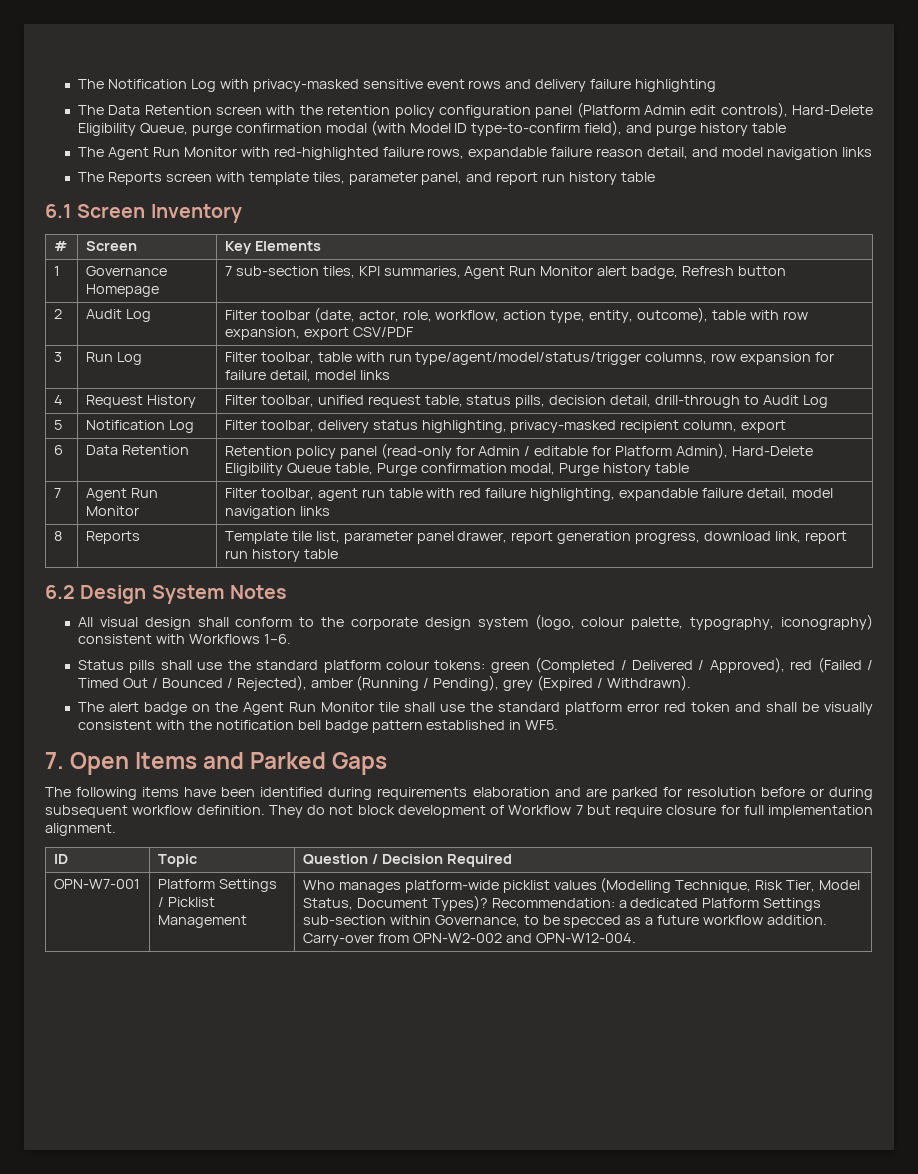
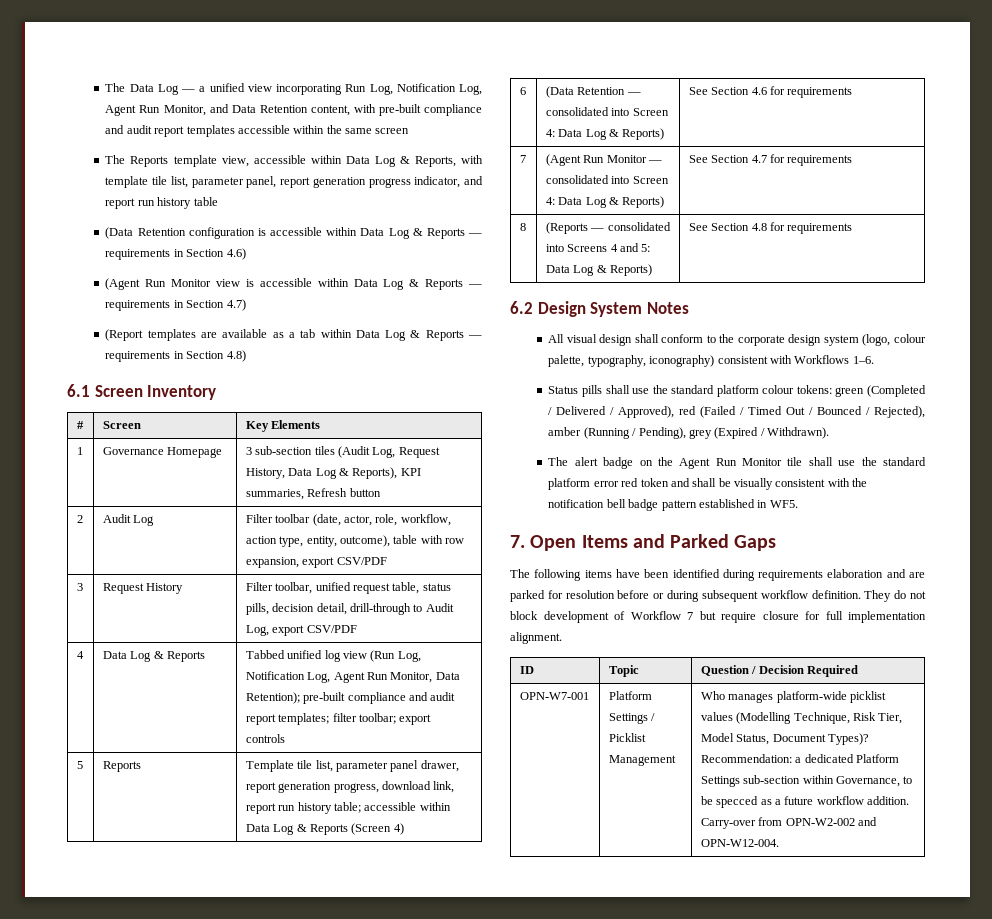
[78,79,717,92] [78,102,873,118] [78,120,786,136] [78,147,872,160] [78,172,463,185] The Notification Log with privacy-masked sensitive event rows and delivery failure highlighting // The Data Retention screen with the retention policy configuration panel (Platform Admin edit controls), Hard-Delete Eligibility Queue, purge confirmation modal (with Model ID type-to-confirm field), and purge history table // The Agent Run Monitor with red-highlighted failure rows, expandable failure reason detail, and model navigation links // The Reports screen with template tiles, parameter panel, -> [105,83,483,95] [105,104,482,116] [105,125,410,137] [105,155,484,167] [105,176,461,188] The Data Log — a unified view incorporating Run Log, Notification Log, Agent Run Monitor, and Data Retention content, with pre-built compliance and audit report templates accessible within the same screen // The Reports template view, accessible within Data Log & Reports, with template tile list, parameter panel, report generation progress indicator,
(656, 177) none -> [105,227,483,239] [105,248,246,260] [105,278,482,290] [105,299,246,311] [105,329,483,341] [105,350,246,362] // (Data Retention configuration is accessible within Data Log & Reports — requirements in Section 4.6) // (Agent Run Monitor view is accessible within Data Log & Reports — requirements in Section 4.7) // (Report templates are available as a tab within Data Log & Reports — requirements in Section 4.8)
[224,266,679,279] 7 sub-section tiles, KPI summaries, Agent Run Monitor alert badge, -> [245,446,440,458] [245,467,421,479] [245,489,304,500] 3 sub-section tiles (Audit Log, Request History, Data Log & Reports), KPI summaries,
[85,352,142,365] [224,352,835,365] [224,370,390,382] [53,395,63,405] | Run Log | Filter toolbar, table with run type/agent/model/status/trigger columns, row expansion for failure detail, model links // 4 -> (83, 587) none
[802,395,828,408] [53,420,62,430] [85,420,194,433] [224,420,787,433] [53,445,63,455] [85,445,189,455] [224,443,813,459] [224,463,690,476] [53,488,61,498] [85,488,158,501] [85,506,139,516] [224,488,833,501] [224,506,330,519] [53,531,62,541] Log // 5 | Notification Log | Filter toolbar, delivery status highlighting, privacy-masked recipient column, export // 6 | Data Retention | Retention policy panel (read-only for Admin / editable for Platform Admin), Hard-Delete Eligibility Queue table, Purge confirmation modal, Purge history table // 7 | Agent Run Monitor | Filter toolbar, agent run table with red failure highlighting, expandable failure detail, model navigation links // 8 -> [245,625,357,636] [76,651,84,659] [102,651,205,662] [245,650,421,662] [245,671,460,683] [245,692,456,704] [245,713,432,725] [245,734,285,743] [76,761,83,769] Log, export CSV/PDF // 4 | Data Log & Reports | Tabbed unified log view (Run Log, Notification Log, Agent Run Monitor, Data Retention); pre-built compliance and audit report templates; filter toolbar; export controls // 5
[303,549,338,559] table -> [333,802,451,813] [245,823,404,835] [519,87,526,95] [545,86,641,98] [545,107,669,116] [545,128,665,140] [688,86,853,98] [519,155,526,163] [545,154,662,166] [545,175,669,184] [545,196,665,208] [688,154,853,166] [519,223,526,231] [545,222,671,234] [545,243,651,252] [545,264,652,276] [688,222,853,234] table; accessible within Data Log & Reports (Screen 4) // 6 | (Data Retention — consolidated into Screen 4: Data Log & Reports) | See Section 4.6 for requirements // 7 | (Agent Run Monitor — consolidated into Screen 4: Data Log & Reports) | See Section 4.7 for requirements // 8 | (Reports — consolidated into Screens 4 and 5: Data Log & Reports) | See Section 4.8 for requirements

